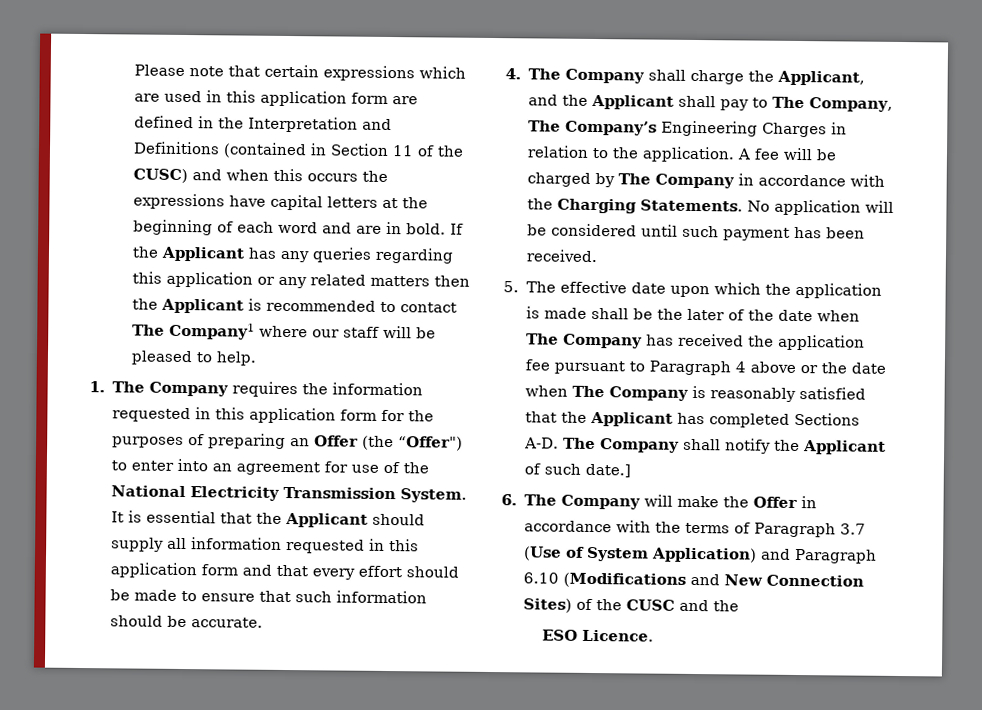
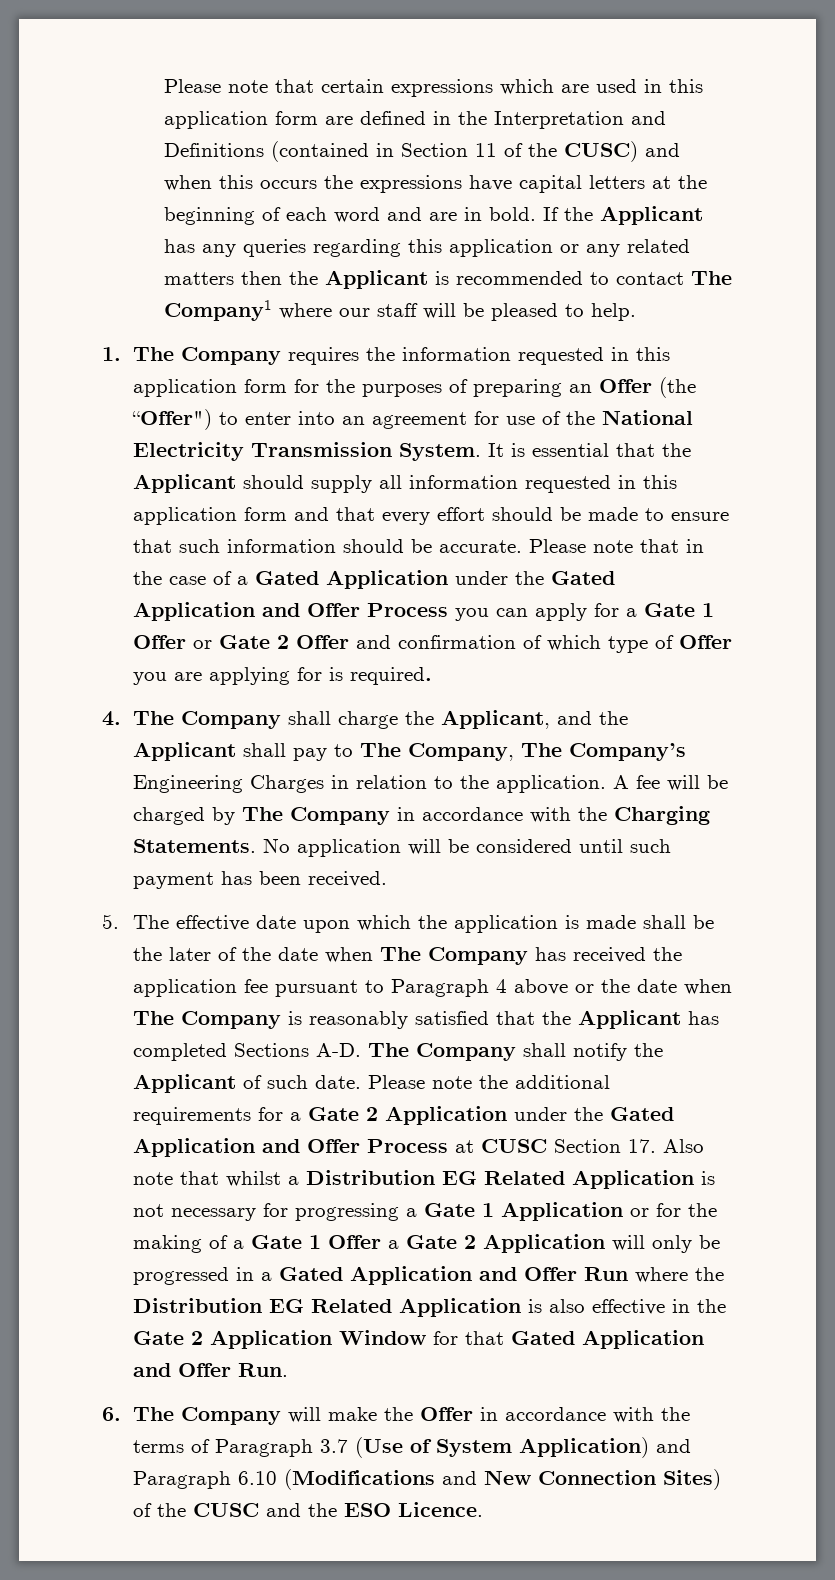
(263, 622) none -> [528,539,704,553] [132,570,615,589] [132,602,714,621] [132,635,732,653] [132,667,432,685] Please note that in the case of a Gated Application under the Gated Application and Offer Process you can apply for a Gate 1 Offer or Gate 2 Offer and confirmation of which type of Offer you are applying for is required.
[584,463,631,478] date.] -> [314,1075,610,1089] [132,1106,674,1125] [132,1138,704,1157] [132,1170,715,1189] [132,1202,717,1221] [132,1234,720,1253] [132,1266,724,1285] [132,1298,726,1317] [132,1330,704,1349] [132,1363,288,1377] date. Please note the additional requirements for a Gate 2 Application under the Gated Application and Offer Process at CUSC Section 17. Also note that whilst a Distribution EG Related Application is not necessary for progressing a Gate 1 Application or for the making of a Gate 1 Offer a Gate 2 Application will only be progressed in a Gated Application and Offer Run where the Distribution EG Related Application is also effective in the Gate 2 Application Window for that Gated Application and Offer Run.
(739, 606) // -> (337, 1510) none

